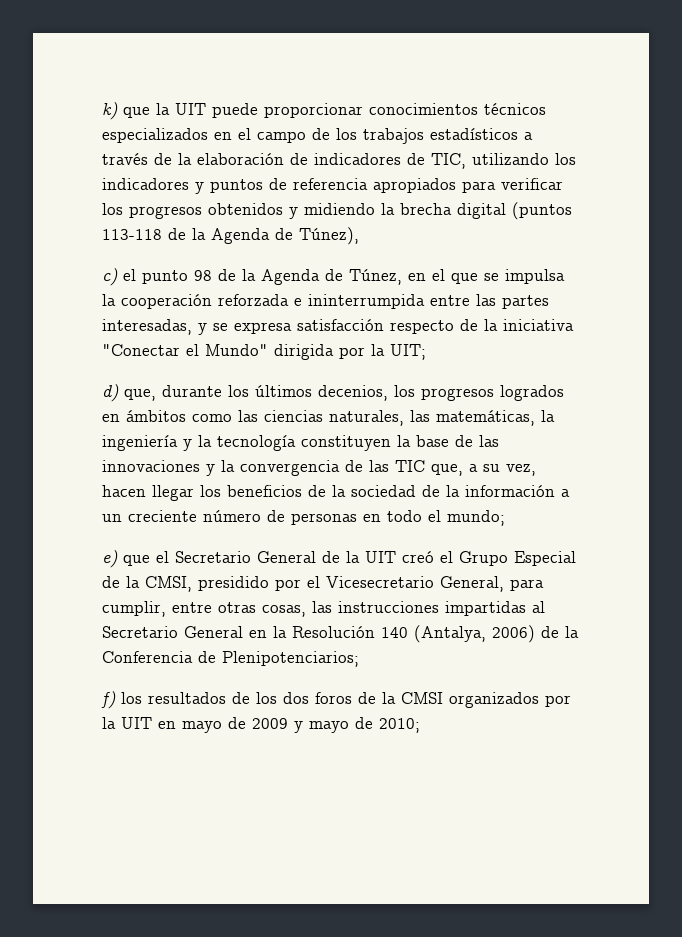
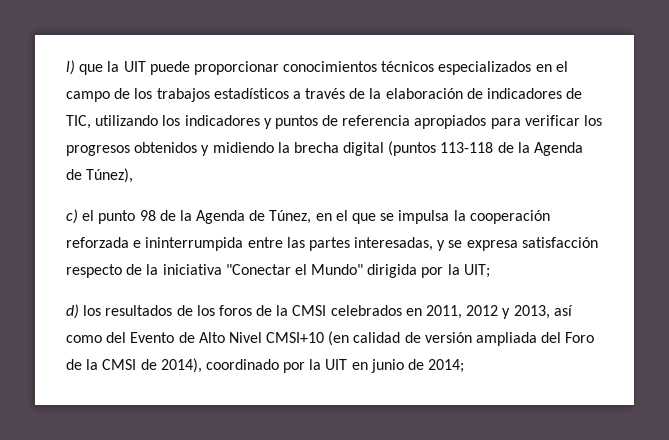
[102,102,118,120] k) -> [66,60,75,75] l)
[124,385,564,401] [102,410,555,426] [102,435,499,451] [102,460,536,476] [102,485,570,501] [102,510,505,526] [102,550,576,568] [102,576,544,592] [102,601,545,617] [102,625,579,643] [102,651,359,667] [101,691,116,709] que, durante los últimos decenios, los progresos logrados en ámbitos como las ciencias naturales, las matemáticas, la ingeniería y la tecnología constituyen la base de las innovaciones y la convergencia de las TIC que, a su vez, hacen llegar los beneficios de la sociedad de la información a un creciente número de personas en todo el mundo; // e) que el Secretario General de la UIT creó el Grupo Especial de la CMSI, presidido por el Vicesecretario General, para cumplir, entre otras cosas, las instrucciones impartidas al Secretario General en la Resolución 140 (Antalya, 2006) de la Conferencia de Plenipotenciarios; // f) -> (79, 311) none
[283,692,309,704] dos -> (215, 310) none
[449,692,571,708] [102,717,420,733] organizados por la UIT en mayo de 2009 y mayo de 2010; -> [330,305,573,319] [66,331,595,346] [66,358,465,373] celebrados en 2011, 2012 y 2013, así como del Evento de Alto Nivel CMSI+10 (en calidad de versión ampliada del Foro de la CMSI de 2014), coordinado por la UIT en junio de 2014;

